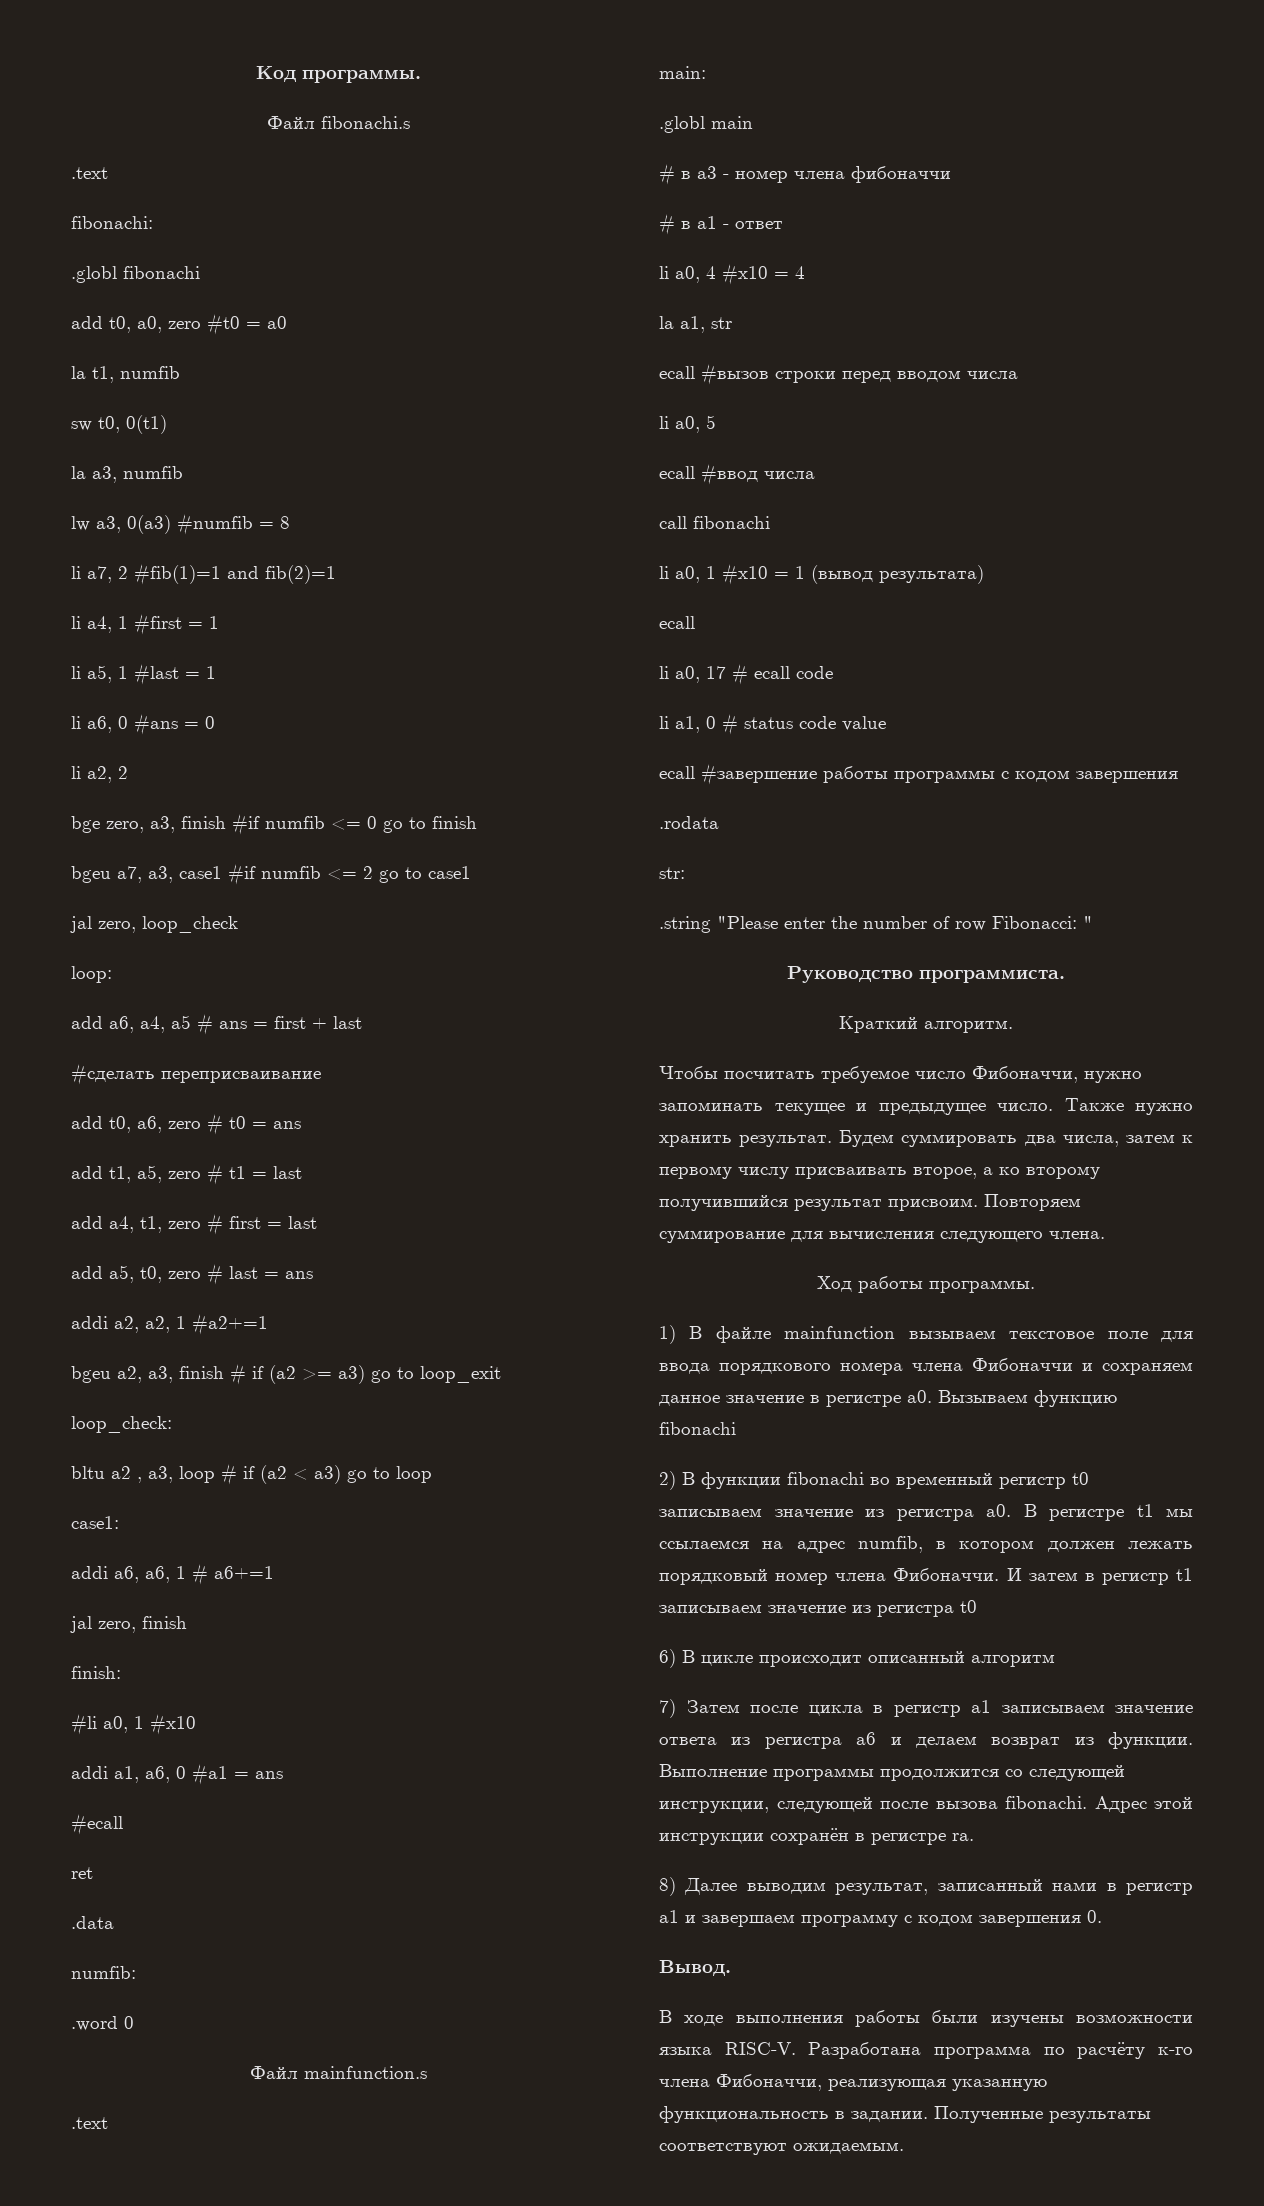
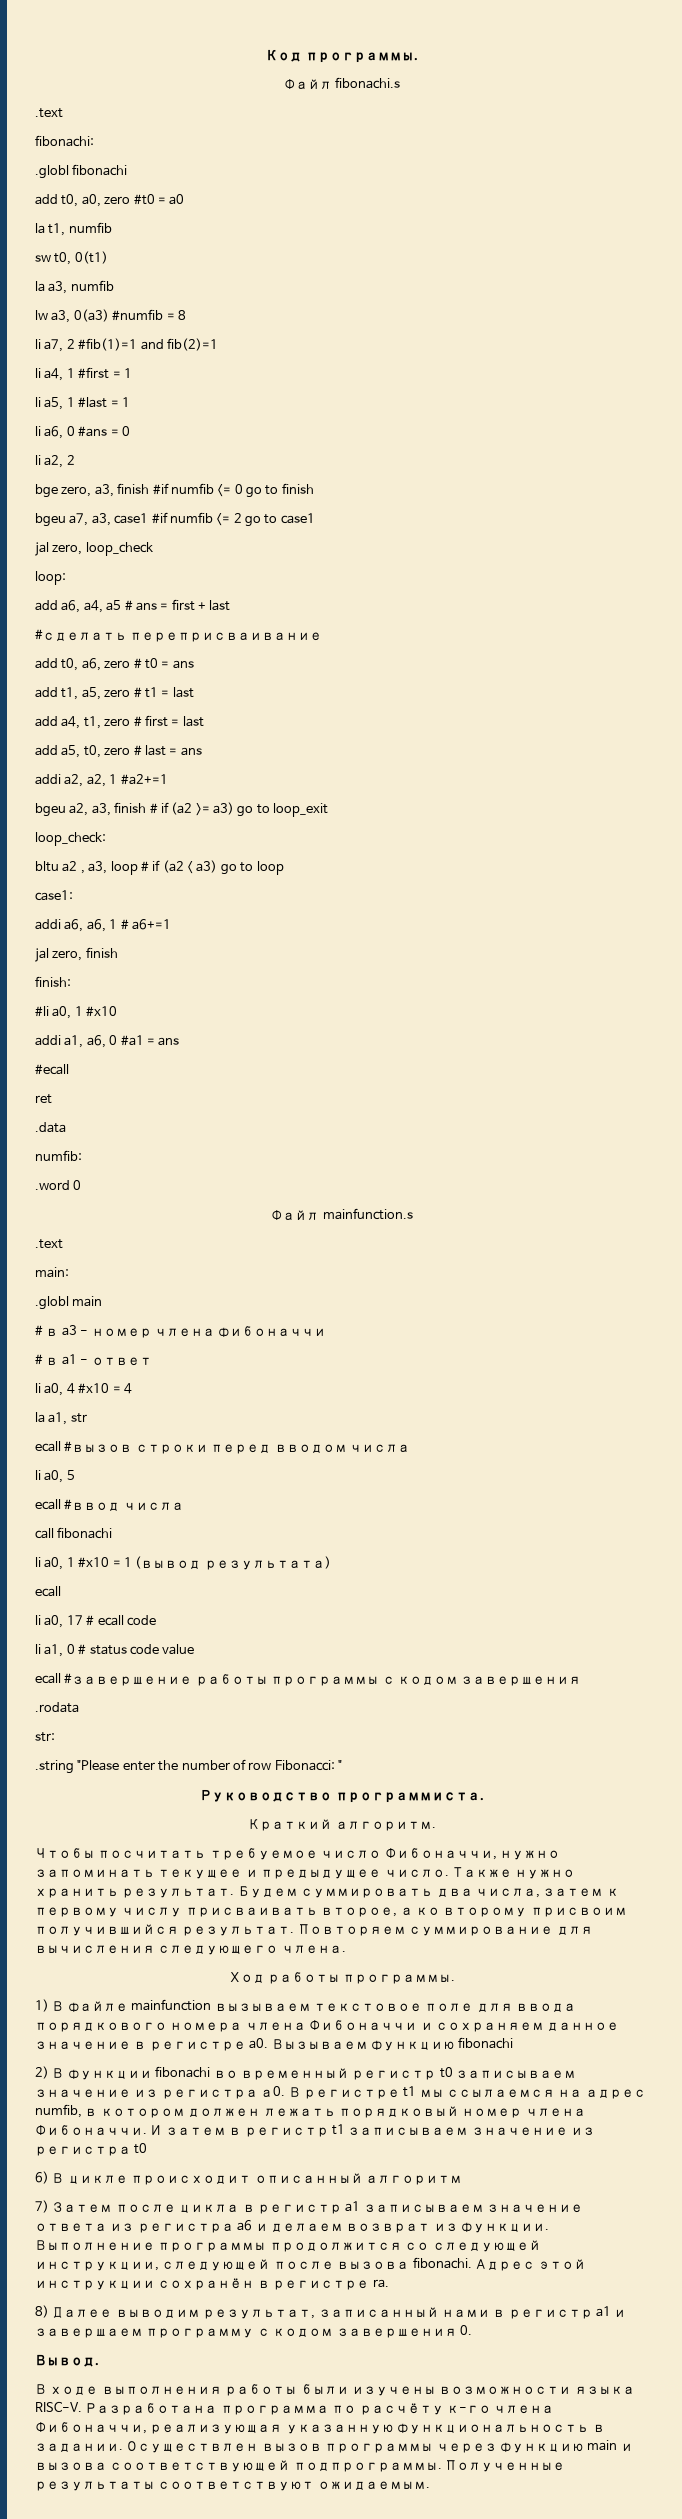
[659,1195,978,1211] получившийся результат присвоим. -> [530,1907,627,1917] [35,1924,295,1936] присвоим получившийся результат.
(928, 2116) none -> [126,2440,633,2453] [35,2460,442,2472] Осуществлен вызов программы через функцию main и вызова соответствующей подпрограммы.

